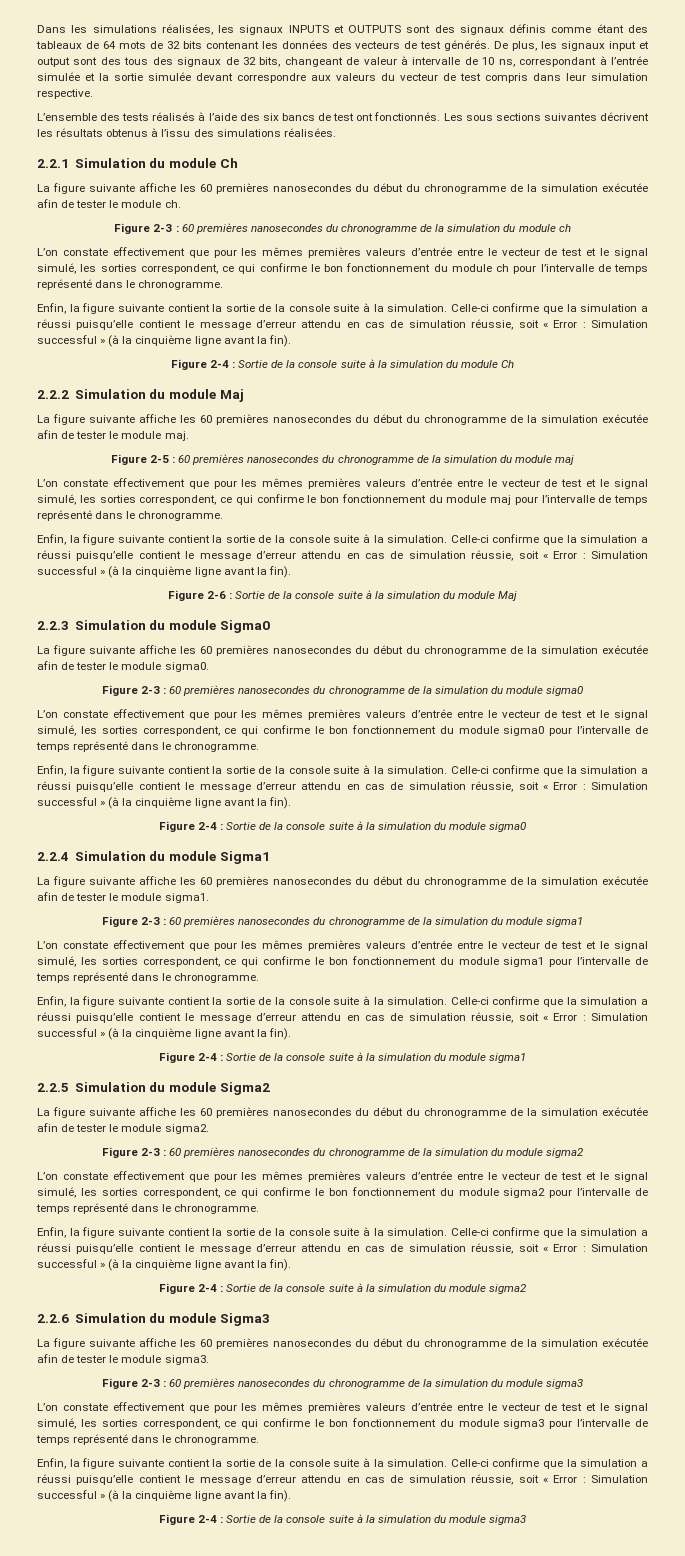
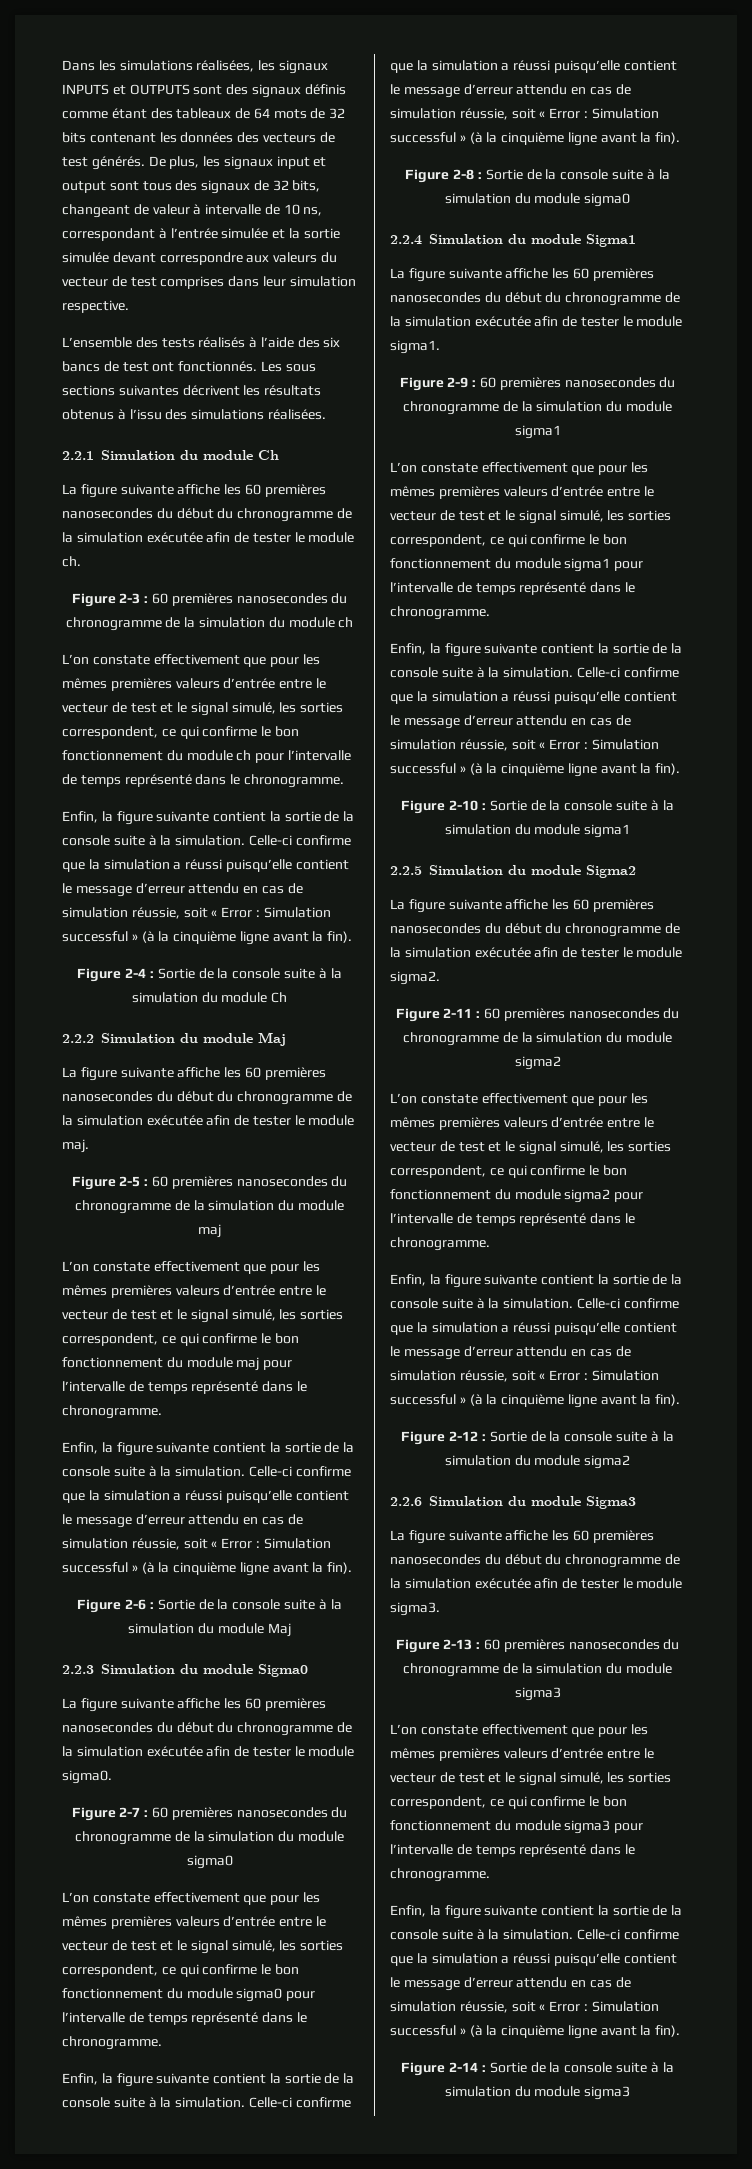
[100,57,121,65] des -> (139, 186) none
[485,73,528,83] compris -> [160,276,225,289] comprises
[140,686,160,694] 2-3 -> [119,1807,141,1817] 2-7
[197,822,217,830] 2-4 -> [453,169,475,180] 2-8
[140,917,160,925] 2-3 -> [447,377,469,388] 2-9
[197,1053,217,1061] 2-4 -> [449,800,479,811] 2-10
[140,1148,160,1156] 2-3 -> [443,1008,473,1018] 2-11
[197,1284,217,1292] 2-4 -> [449,1431,479,1441] 2-12
[140,1379,160,1387] 2-3 -> [443,1639,473,1650] 2-13
[197,1515,217,1523] 2-4 -> [449,2062,479,2072] 2-14

